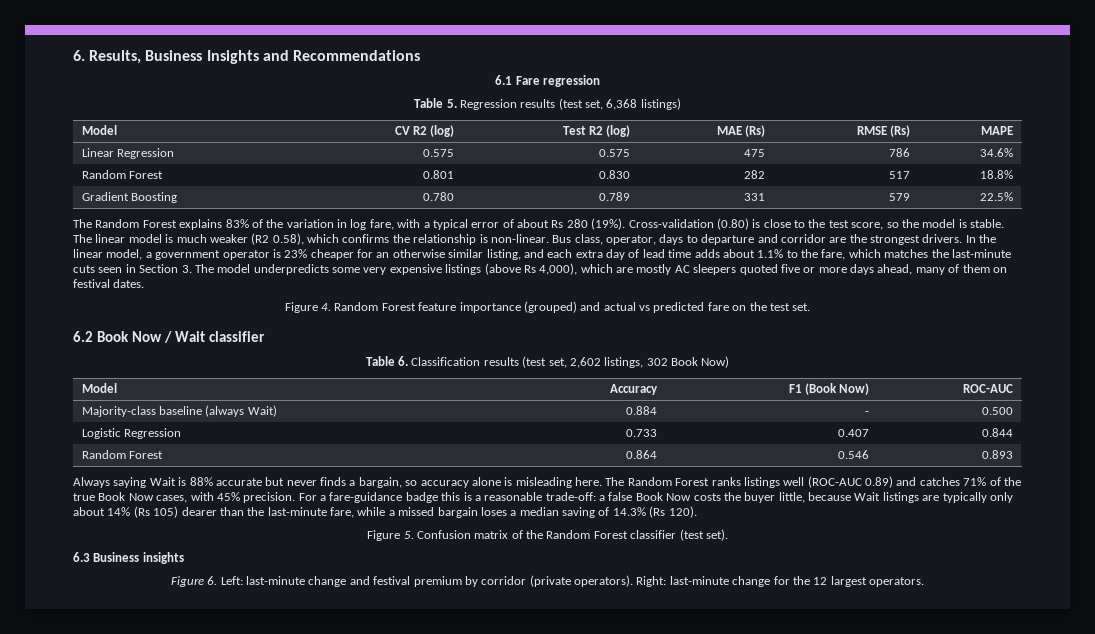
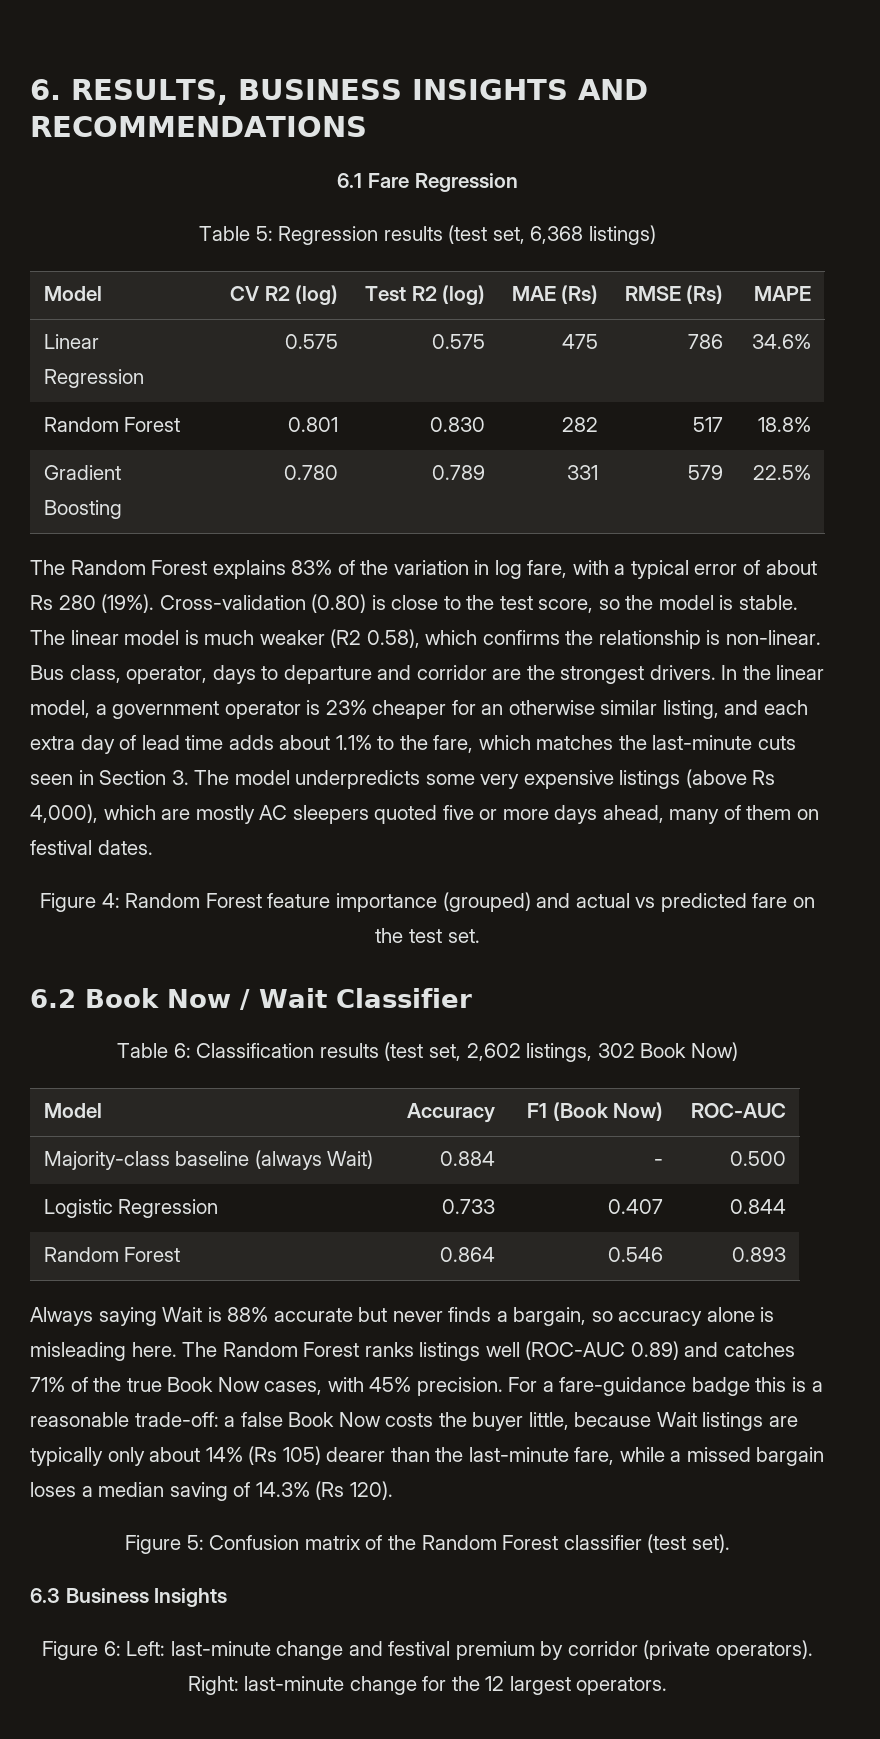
[73,50,420,64] 6. Results, Business Insights and Recommendations -> [30,79,648,105] [30,116,367,137] 6. RESULTS, BUSINESS INSIGHTS AND RECOMMENDATIONS
[542,75,600,87] [414,98,457,108] regression // Table 5. -> [414,173,518,192] [199,226,273,241] Regression // Table 5:
[321,303,332,311] 4. -> [101,893,120,908] 4:
[208,331,265,342] [365,356,408,366] classifier // Table 6. -> [335,988,472,1008] [117,1043,191,1058] Classifier // Table 6:
[403,531,414,539] 5. -> [186,1535,204,1550] 5:
[142,552,184,564] [170,576,218,587] insights // Figure 6. -> [154,1588,228,1607] [42,1641,121,1660] Insights // Figure 6:

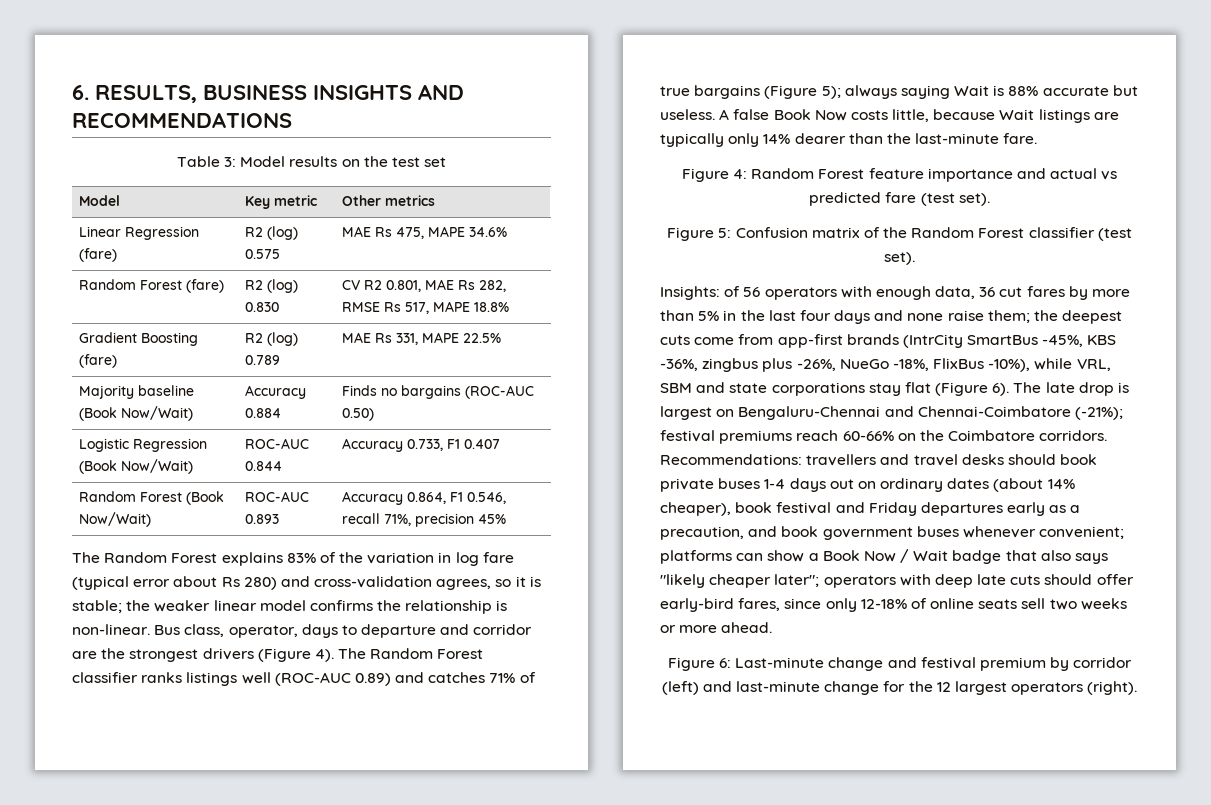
[337,173,518,192] [199,225,656,245] [43,286,102,301] [230,285,339,305] [365,285,486,305] [511,285,599,304] [624,285,724,304] [754,286,812,301] [43,334,99,349] [43,369,144,388] [285,334,339,349] [432,334,486,349] [562,334,599,349] [688,334,724,349] [752,334,812,349] [43,417,181,432] [288,417,339,432] [430,417,486,432] [562,417,599,432] [693,417,724,432] [758,417,812,432] [43,465,121,480] [43,500,122,519] [284,465,339,480] [432,465,486,480] [567,465,599,480] [688,465,724,480] [753,465,812,480] 6.1 Fare Regression // Table 5: Regression results (test set, 6,368 listings) // Model | CV R2 (log) | Test R2 (log) | MAE (Rs) | RMSE (Rs) | MAPE // Linear Regression | 0.575 | 0.575 | 475 | 786 | 34.6% // Random Forest | 0.801 | 0.830 | 282 | 517 | 18.8% // Gradient Boosting | 0.780 | 0.789 | 331 | 579 | 22.5% -> [176,156,447,167] [78,195,120,206] [244,195,317,209] [341,195,435,206] [78,226,199,240] [78,248,117,262] [244,226,298,240] [244,249,280,259] [341,226,507,239] [78,279,224,293] [244,279,298,293] [244,302,279,312] [341,279,506,292] [341,301,509,314] [78,332,198,346] [78,354,117,368] [244,332,298,346] [244,355,280,365] [341,332,501,345] [78,385,194,399] [78,406,193,421] [244,385,306,399] [244,408,281,418] [341,385,534,399] [341,408,374,421] [78,438,207,452] [78,459,193,474] [244,438,309,449] [244,461,282,471] [341,438,500,452] [78,491,224,505] [78,512,151,527] [244,491,309,502] [244,514,279,524] [341,491,506,505] [341,513,506,527] Table 3: Model results on the test set // Model | Key metric | Other metrics // Linear Regression (fare) | R2 (log) 0.575 | MAE Rs 475, MAPE 34.6% // Random Forest (fare) | R2 (log) 0.830 | CV R2 0.801, MAE Rs 282, RMSE Rs 517, MAPE 18.8% // Gradient Boosting (fare) | R2 (log) 0.789 | MAE Rs 331, MAPE 22.5% // Majority baseline (Book Now/Wait) | Accuracy 0.884 | Finds no bargains (ROC-AUC 0.50) // Logistic Regression (Book Now/Wait) | ROC-AUC 0.844 | Accuracy 0.733, F1 0.407 // Random Forest (Book Now/Wait) | ROC-AUC 0.893 | Accuracy 0.864, F1 0.546, recall 71%, precision 45%
[527,560,817,579] [30,594,799,613] [30,629,478,648] fare, with a typical error of about Rs 280 (19%). Cross-validation (0.80) is close to the test score, so the model is stable. The linear model is much weaker (R2 0.58), which -> [482,552,514,563] [72,576,541,590] [72,600,306,613] fare (typical error about Rs 280) and cross-validation agrees, so it is stable; the weaker linear model
[649,665,825,680] [30,700,808,719] [30,735,797,754] [30,769,776,789] [30,804,820,824] [30,840,153,855] [40,892,815,912] [375,928,480,943] [30,988,472,1010] [117,1042,738,1062] [43,1103,102,1118] [407,1103,496,1123] [527,1102,664,1121] [691,1103,787,1118] [43,1150,374,1170] [440,1151,496,1166] [654,1159,664,1166] [730,1151,787,1166] [43,1199,219,1218] [442,1199,496,1214] [608,1199,664,1214] [730,1199,787,1214] [43,1247,181,1262] [440,1247,496,1262] [608,1247,664,1262] [732,1247,787,1262] [30,1307,775,1326] [30,1342,360,1361] drivers. In the linear model, a government operator is 23% cheaper for an otherwise similar listing, and each extra day of lead time adds about 1.1% to the fare, which matches the last-minute cuts seen in Section 3. The model underpredicts some very expensive listings (above Rs 4,000), which are mostly AC sleepers quoted five or more days ahead, many of them on festival dates. // Figure 4: Random Forest feature importance (grouped) and actual vs predicted fare on the test set. // 6.2 Book Now / Wait Classifier // Table 6: Classification results (test set, 2,602 listings, 302 Book Now) // Model | Accuracy | F1 (Book Now) | ROC-AUC // Majority-class baseline (always Wait) | 0.884 | - | 0.500 // Logistic Regression | 0.733 | 0.407 | 0.844 // Random Forest | 0.864 | 0.546 | 0.893 // Always saying Wait is 88% accurate but never finds a bargain, so accuracy alone is misleading here. The Random Forest -> [202,648,484,662] [72,672,138,683] drivers (Figure 4). The Random Forest classifier
[93,1377,823,1396] [30,1412,236,1427] the true Book Now cases, with 45% precision. For a fare-guidance badge this is a reasonable trade-off: a -> [660,85,1138,99] [660,109,730,120] true bargains (Figure 5); always saying Wait is 88% accurate but useless. A
[438,1412,524,1431] the buyer -> (888, 115) none
[149,1446,825,1466] [30,1481,393,1501] about 14% (Rs 105) dearer than the last-minute fare, while a missed bargain loses a median saving of 14.3% (Rs 120). -> [763,133,1038,144] [681,168,1118,182] [809,192,990,206] 14% dearer than the last-minute fare. // Figure 4: Random Forest feature importance and actual vs predicted fare (test set).
[30,1588,228,1607] 6.3 Business Insights -> [660,286,1131,300] [660,310,1123,324] [660,334,1117,348] [660,358,1111,372] [660,382,1130,396] [660,406,1123,420] [660,430,1108,444] [660,454,1098,466] [660,478,1075,492] [660,502,1081,516] [660,526,1125,540] [660,549,1109,564] [660,574,1134,588] [660,598,1127,612] [660,622,773,633] Insights: of 56 operators with enough data, 36 cut fares by more than 5% in the last four days and none raise them; the deepest cuts come from app-first brands (IntrCity SmartBus -45%, KBS -36%, zingbus plus -26%, NueGo -18%, FlixBus -10%), while VRL, SBM and state corporations stay flat (Figure 6). The late drop is largest on Bengaluru-Chennai and Chennai-Coimbatore (-21%); festival premiums reach 60-66% on the Coimbatore corridors. Recommendations: travellers and travel desks should book private buses 1-4 days out on ordinary dates (about 14% cheaper), book festival and Friday departures early as a precaution, and book government buses whenever convenient; platforms can show a Book Now / Wait badge that also says "likely cheaper later"; operators with deep late cuts should offer early-bird fares, since only 12-18% of online seats sell two weeks or more ahead.
[126,1641,271,1656] Left: last-minute -> [735,657,825,668] Last-minute
[643,1640,813,1660] [187,1676,239,1695] (private operators). Right: -> [661,681,732,695] (left) and
[576,1677,668,1695] operators. -> [1011,681,1138,695] operators (right).

